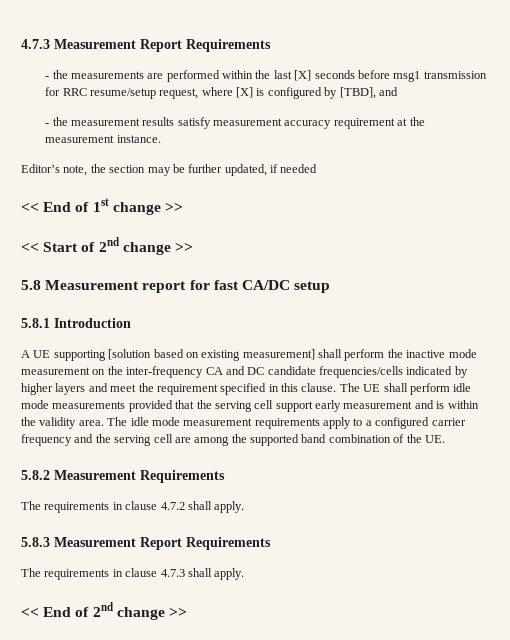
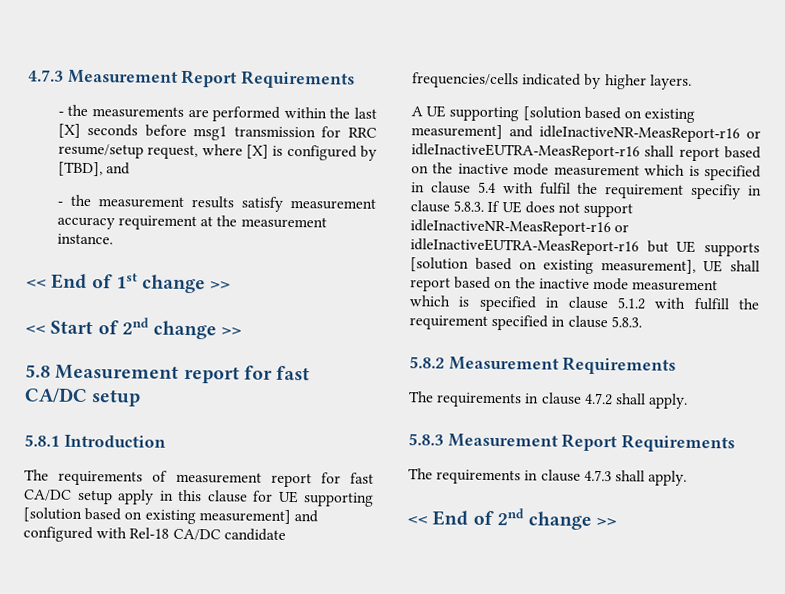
[21,164,318,176] // Editor’s note, the section may be further updated, if needed -> (113, 239) none
(131, 323) none -> [24,469,374,488] [23,489,374,507] [23,507,318,525] [23,526,286,543] [412,72,692,90] // The requirements of measurement report for fast CA/DC setup apply in this clause for UE supporting [solution based on existing measurement] and configured with Rel-18 CA/DC candidate frequencies/cells indicated by higher layers.
[318,349,477,361] [21,366,468,378] [21,383,472,395] [21,400,479,412] [21,417,466,429] [21,434,445,446] shall perform the inactive mode measurement on the inter-frequency CA and DC candidate frequencies/cells indicated by higher layers and meet the requirement specified in this clause. The UE shall perform idle mode measurements provided that the serving cell support early measurement and is within the validity area. The idle mode measurement requirements apply to a configured carrier frequency and the serving cell are among the supported band combination of the UE. -> [509,125,761,143] [411,143,761,162] [411,162,761,181] [411,181,762,200] [410,200,634,218] [410,219,630,237] [410,238,760,257] [410,257,760,274] [410,276,719,292] [409,295,760,312] [409,314,642,331] and idleInactiveNR-MeasReport-r16 or idleInactiveEUTRA-MeasReport-r16 shall report based on the inactive mode measurement which is specified in clause 5.4 with fulfil the requirement specifiy in clause 5.8.3. If UE does not support idleInactiveNR-MeasReport-r16 or idleInactiveEUTRA-MeasReport-r16 but UE supports [solution based on existing measurement], UE shall report based on the inactive mode measurement which is specified in clause 5.1.2 with fulfill the requirement specified in clause 5.8.3.

